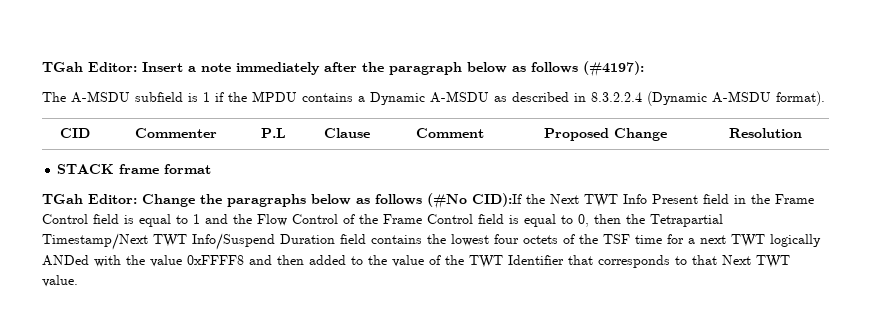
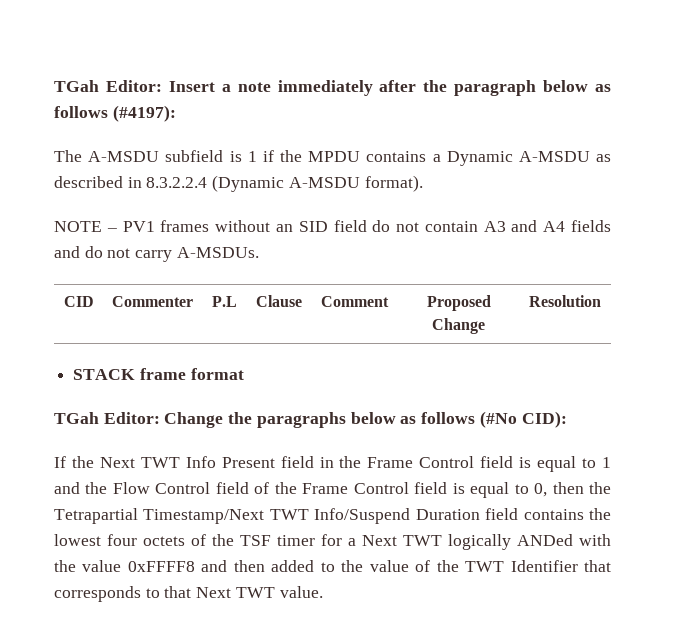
(825, 98) none -> [54,220,611,232] [54,246,259,262] // NOTE – PV1 frames without an SID field do not contain A3 and A4 fields and do not carry A-MSDUs.
[472,193,522,207] CID):If -> [521,411,567,428] [54,456,66,468] CID): // If
(338, 219) none -> [215,482,249,494] field
[635,235,662,244] time -> [277,535,315,546] timer
[700,235,726,244] next -> [362,535,397,546] Next

